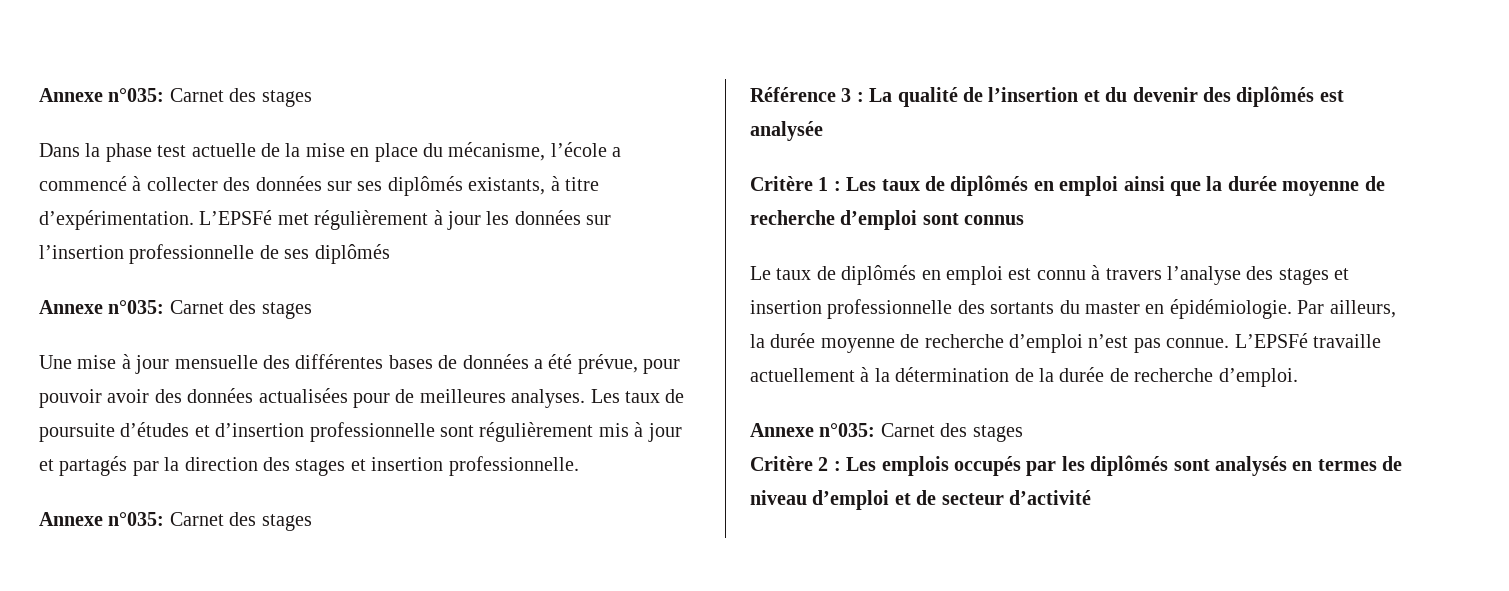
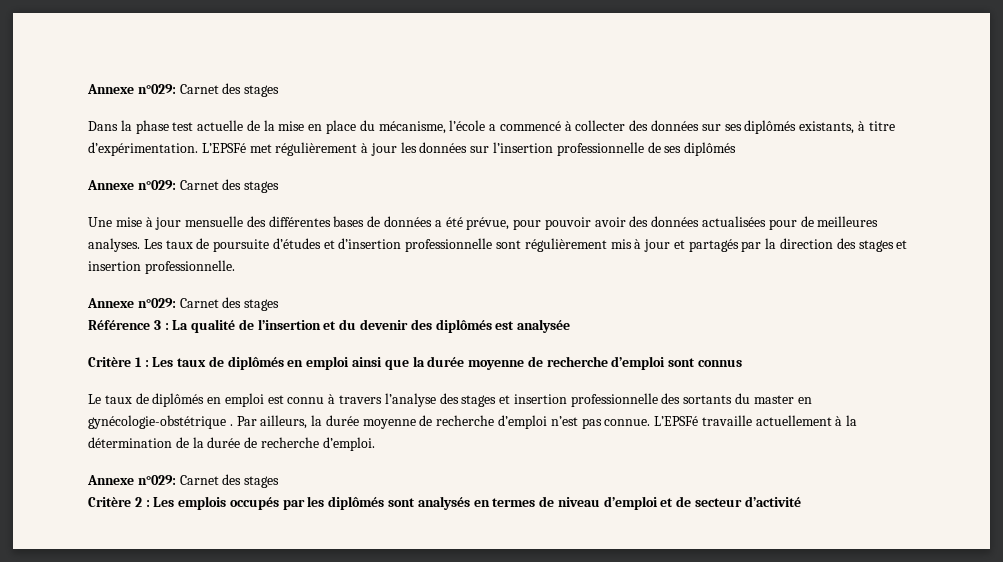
[39,88,165,102] Annexe n°035: -> [87,84,176,94] Annexe n°029:
[108,300,165,314] n°035: -> [137,180,176,190] n°029:
[108,512,165,526] n°035: -> [137,298,176,308] n°029:
[1169,299,1292,319] épidémiologie. -> [88,415,233,429] gynécologie-obstétrique .
[819,423,876,437] n°035: -> [137,475,176,485] n°029:

